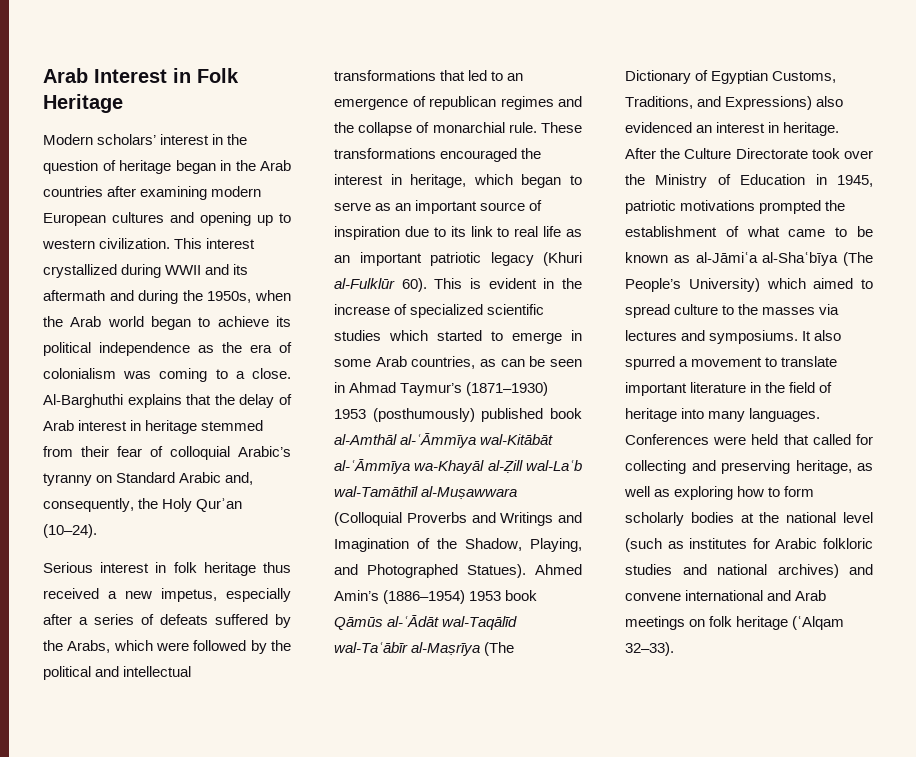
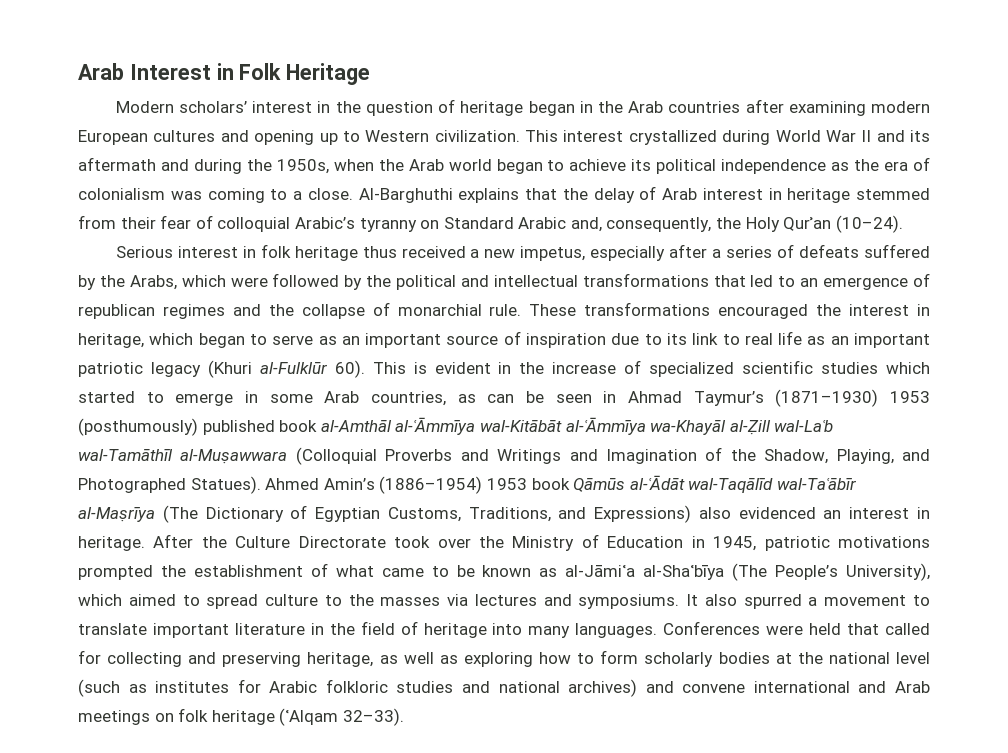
[42,239,95,249] western -> [365,130,430,142] Western
[165,265,202,275] WWII -> [775,130,872,142] World War II
[688,278,760,292] University) -> [846,563,931,581] University),

